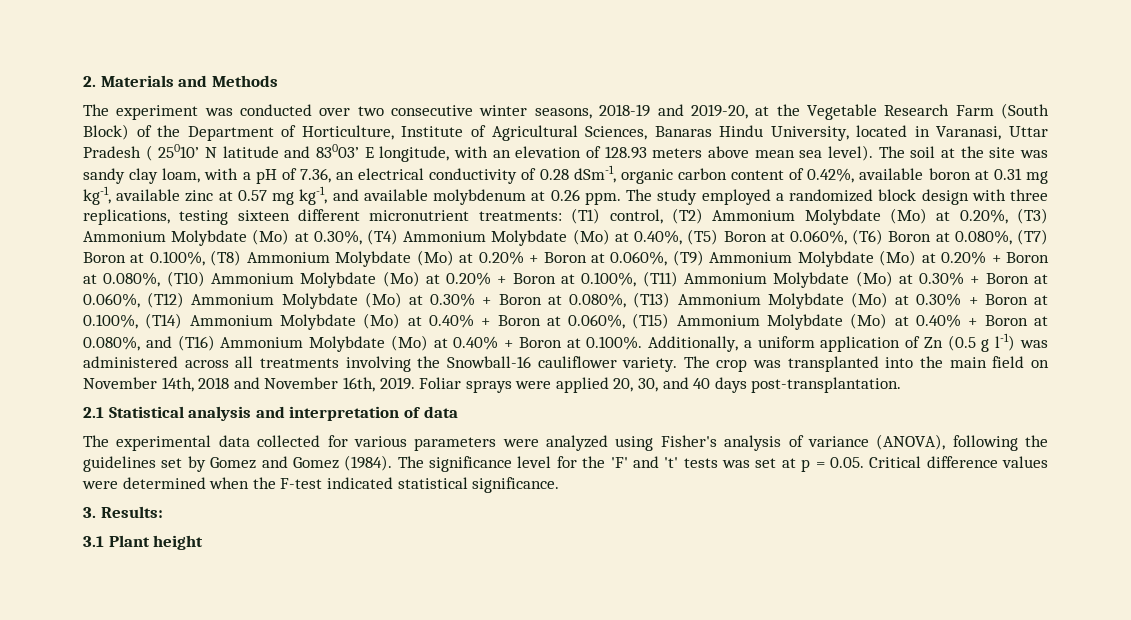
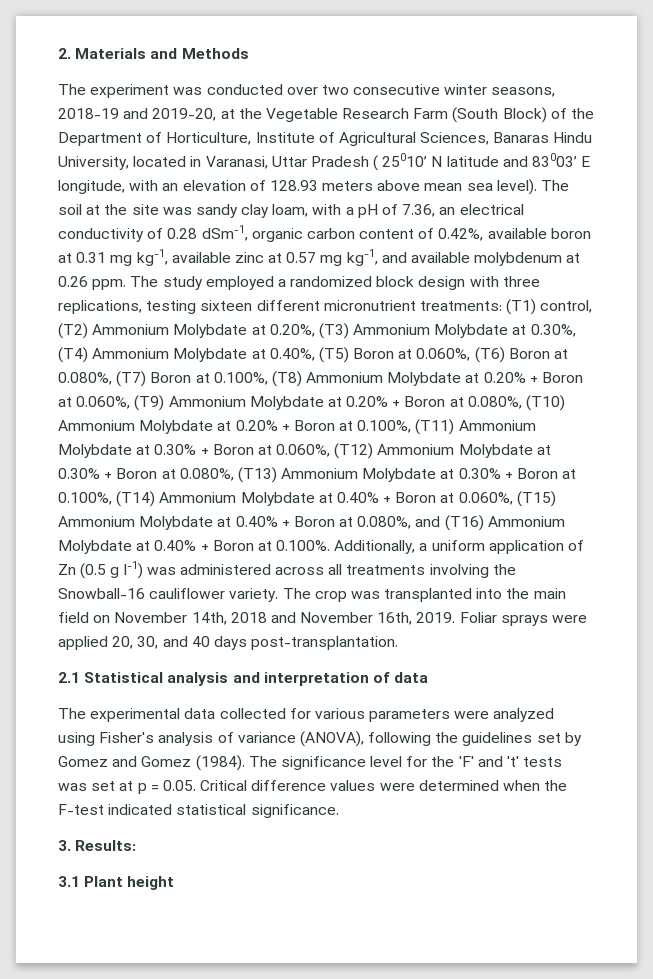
[889,208,927,224] (Mo) -> (248, 331) none
[252,229,290,245] (Mo) -> (509, 331) none
[572,229,610,245] (Mo) -> (248, 355) none
[416,250,454,266] (Mo) -> (462, 379) none
[879,250,917,266] (Mo) -> (324, 403) none
[382,271,420,287] (Mo) -> (214, 427) none
[855,271,893,287] (Mo) -> (132, 451) none
[364,292,402,308] (Mo) -> (533, 451) none
[850,292,888,308] (Mo) -> (437, 475) none
[363,313,401,329] (Mo) -> (315, 499) none
[850,313,888,329] (Mo) -> (214, 523) none
[390,335,428,351] (Mo) -> (132, 547) none

